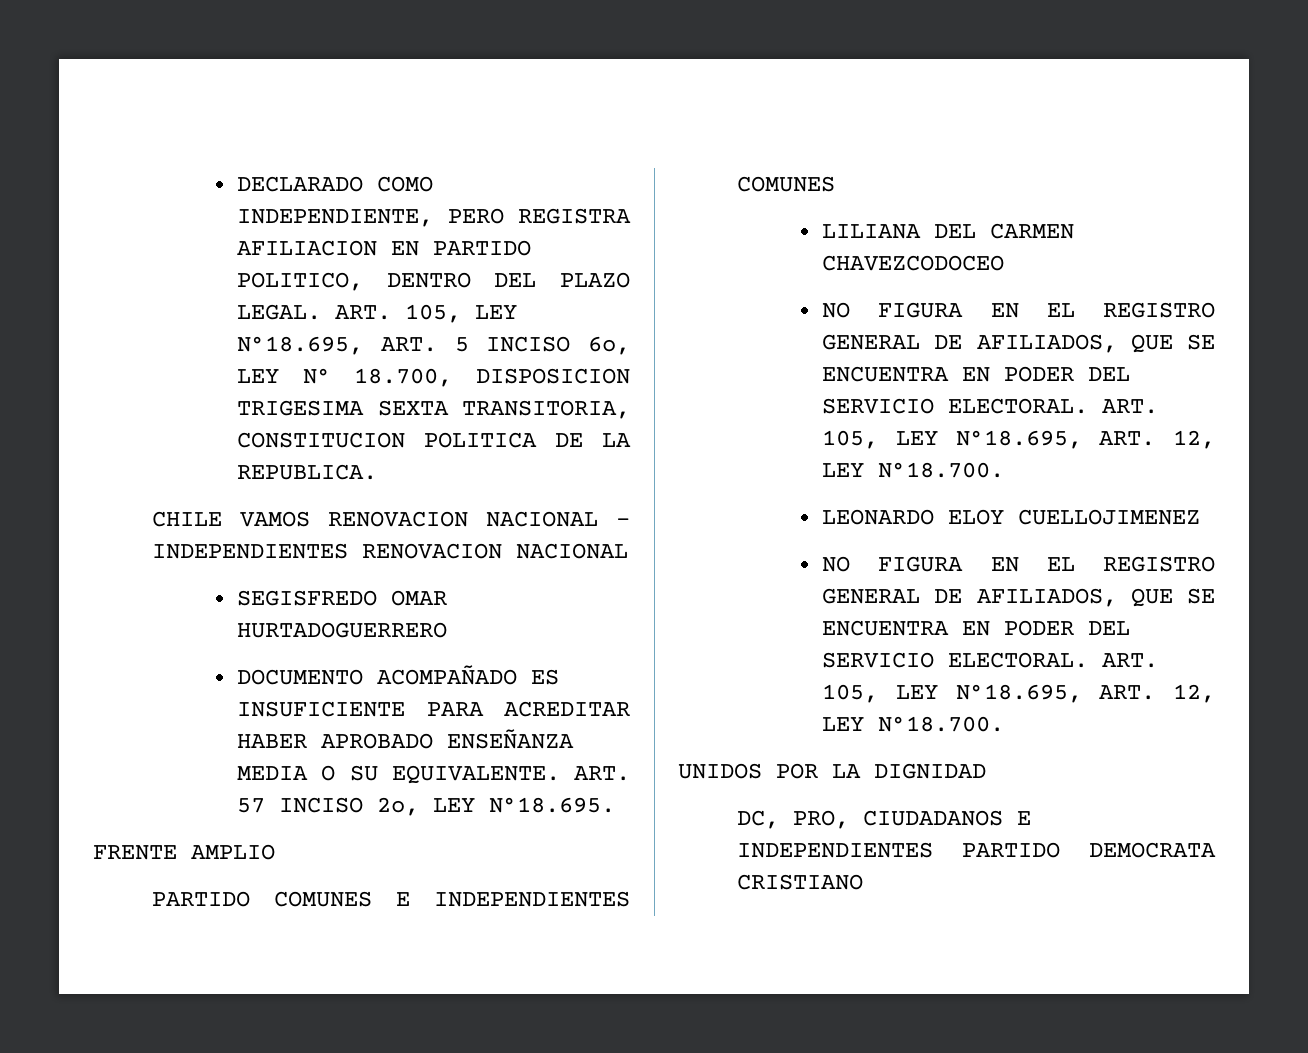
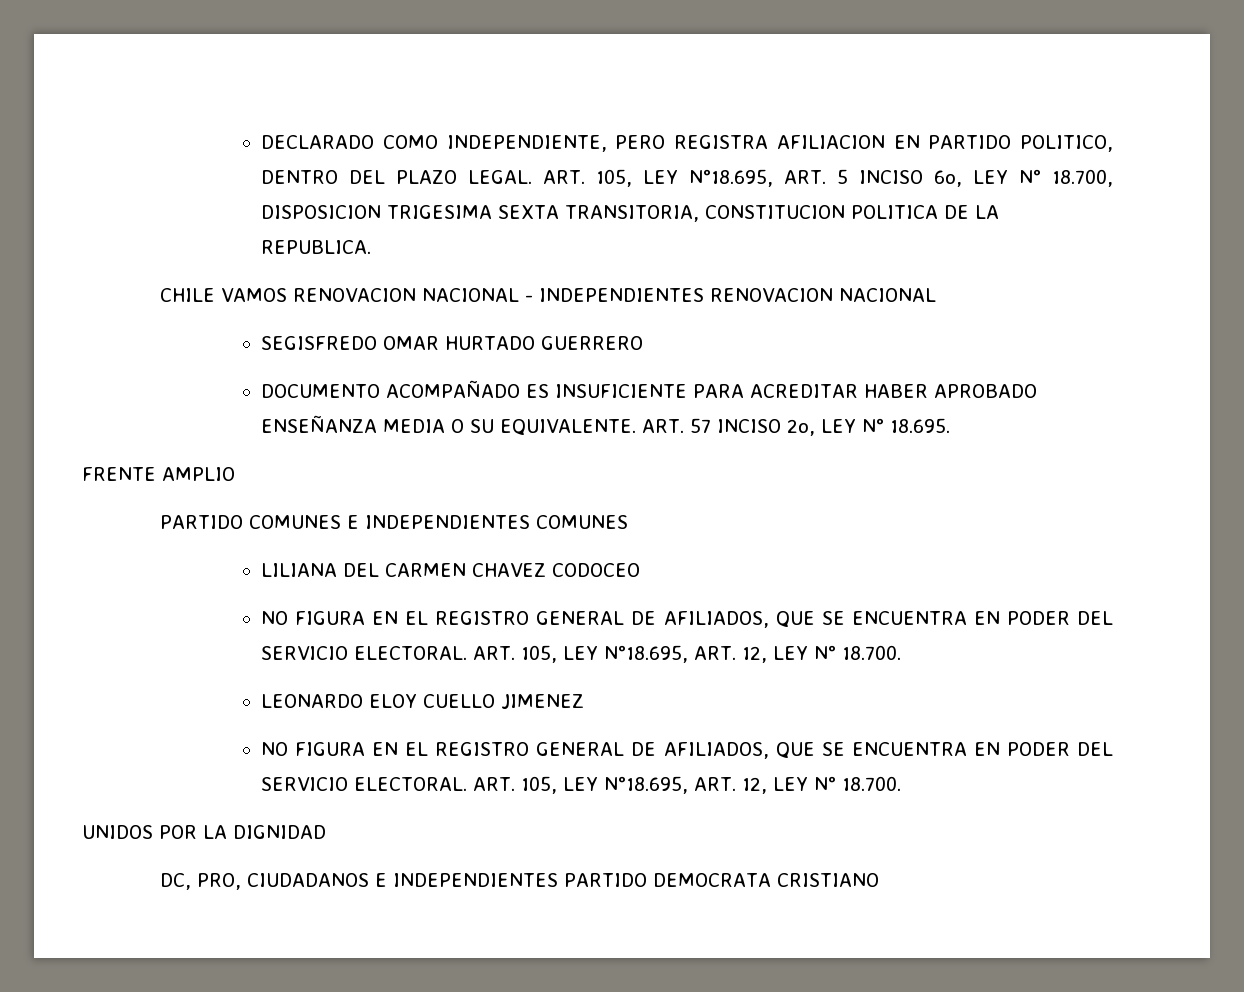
[237,622,448,638] HURTADOGUERRERO -> [444,336,643,350] HURTADO GUERRERO
[489,797,616,813] N°18.695. -> [861,418,950,433] N° 18.695.
[822,255,1005,271] CHAVEZCODOCEO -> [471,563,640,577] CHAVEZ CODOCEO
[878,462,1005,478] N°18.700. -> [813,645,901,660] N° 18.700.
[1018,509,1201,525] CUELLOJIMENEZ -> [422,694,584,709] CUELLO JIMENEZ
[878,716,1005,732] N°18.700. -> [813,776,901,791] N° 18.700.

